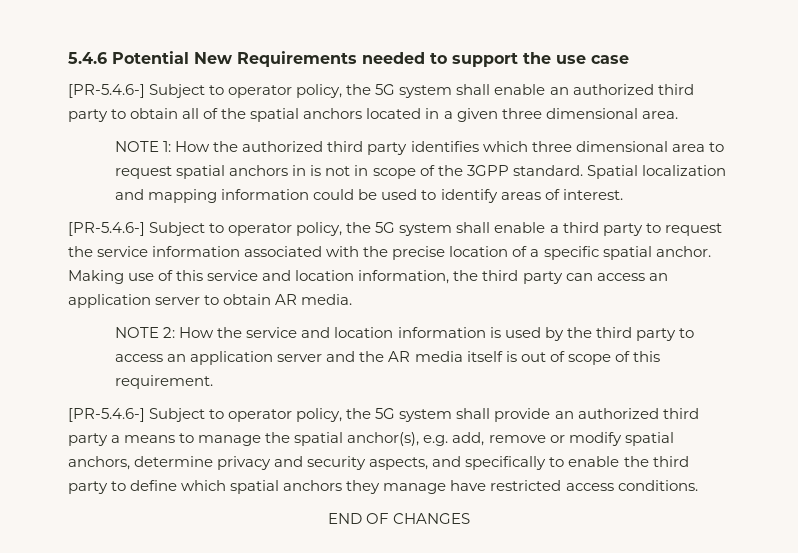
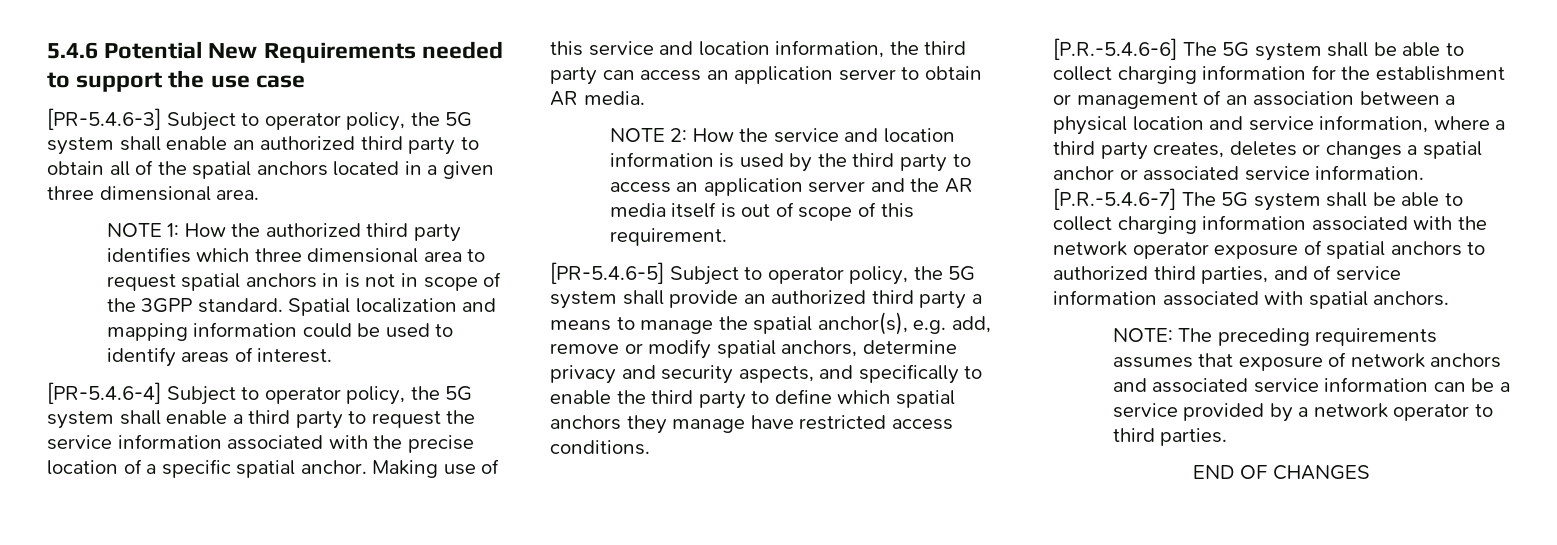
[68,84,145,98] [PR-5.4.6-] -> [47,108,161,130] [PR-5.4.6-3]
[68,222,145,236] [PR-5.4.6-] -> [47,382,161,404] [PR-5.4.6-4]
[68,408,145,422] [PR-5.4.6-] -> [550,262,664,284] [PR-5.4.6-5]
(698, 485) none -> [1053,38,1464,61] [1053,65,1505,84] [1053,90,1456,109] [1053,115,1506,135] [1053,141,1482,160] [1053,165,1425,181] [1053,188,1463,211] [1053,215,1487,234] [1053,240,1486,259] [1053,265,1401,284] [1053,290,1450,309] [1112,328,1438,346] [1112,352,1502,371] [1112,377,1510,393] [1112,403,1493,422] [1112,428,1228,446] // [P.R.-5.4.6-6] The 5G system shall be able to collect charging information for the establishment or management of an association between a physical location and service information, where a third party creates, deletes or changes a spatial anchor or associated service information. [P.R.-5.4.6-7] The 5G system shall be able to collect charging information associated with the network operator exposure of spatial anchors to authorized third parties, and of service information associated with spatial anchors. // NOTE: The preceding requirements assumes that exposure of network anchors and associated service information can be a service provided by a network operator to third parties.

